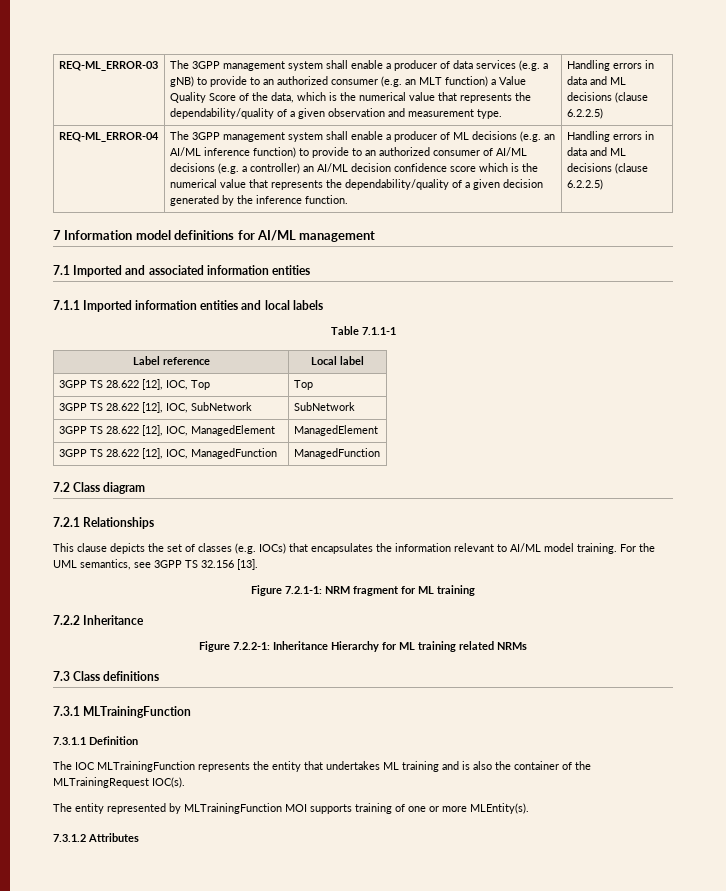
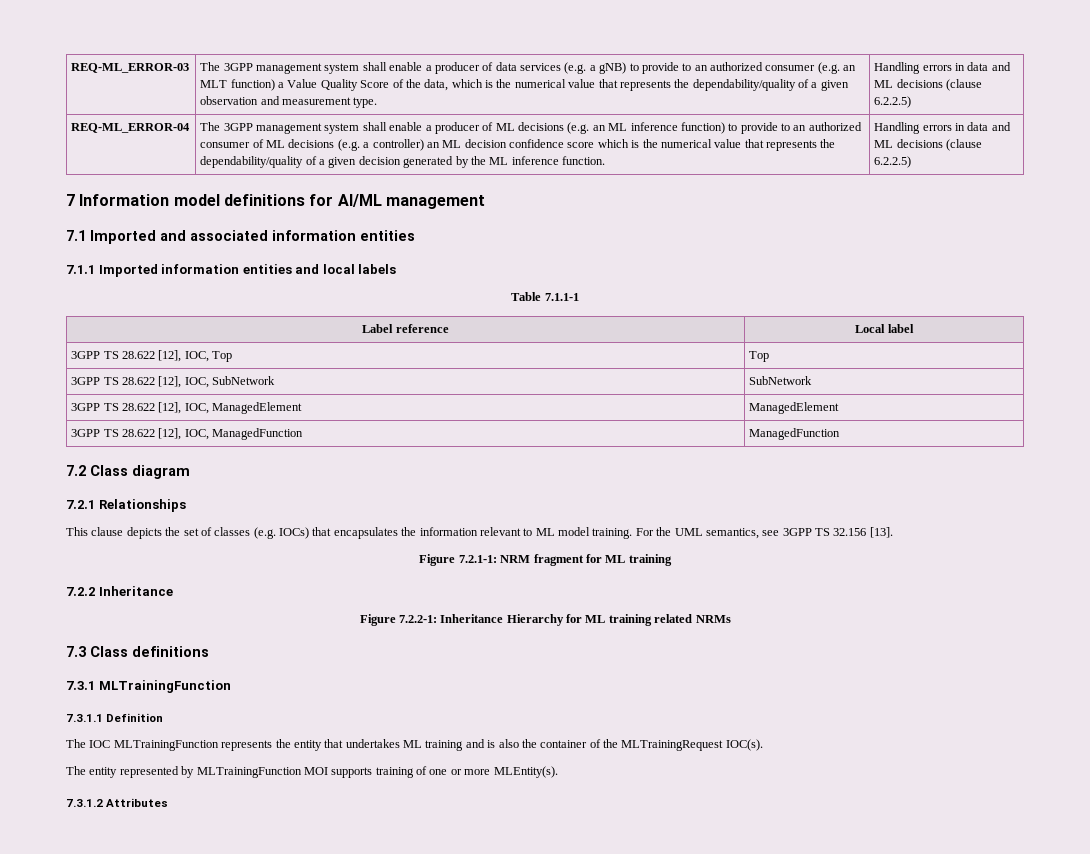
[169,147,201,156] AI/ML -> [608,123,628,131] ML
[495,147,527,156] AI/ML -> [266,140,286,148] ML
[316,163,348,172] AI/ML -> [442,140,462,148] ML
(253, 199) none -> [489,157,509,165] ML
[510,543,541,552] AI/ML -> [535,528,555,536] ML

